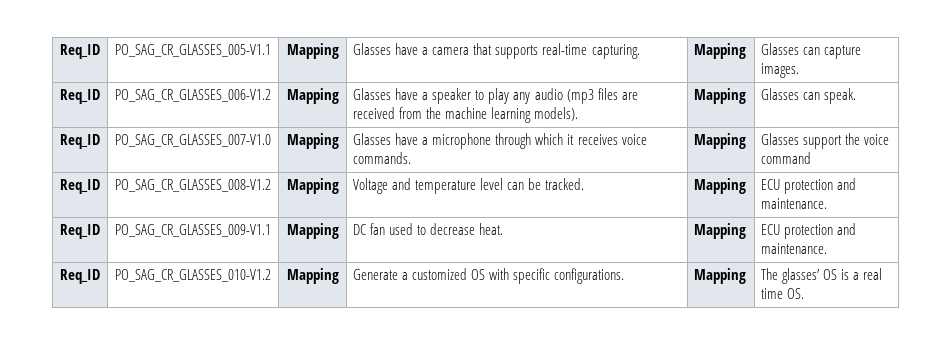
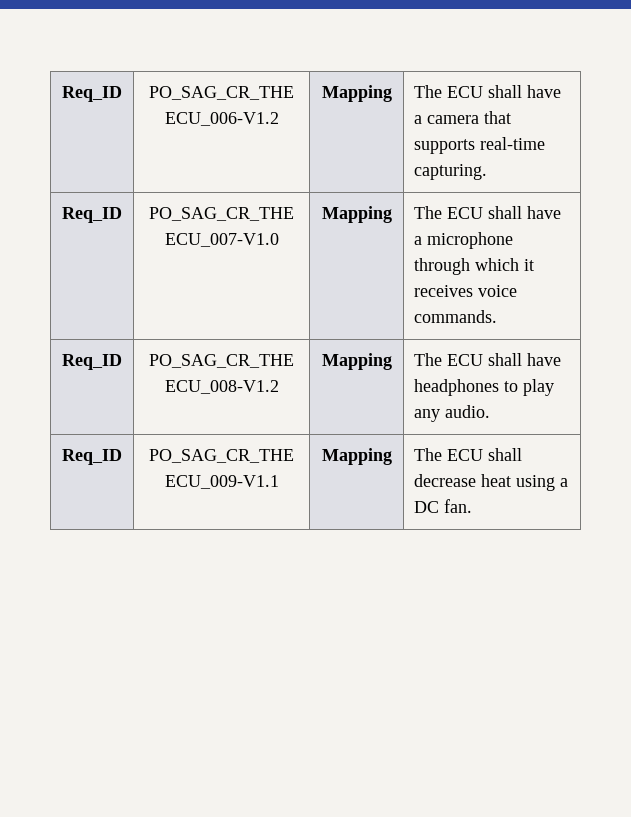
[60,44,100,59] [115,44,271,57] [286,43,339,59] [353,43,392,55] Req_ID | PO_SAG_CR_GLASSES_005-V1.1 | Mapping | Glasses -> [62,86,122,102] [149,86,294,100] [164,112,279,126] [321,85,392,102] [414,85,523,98] Req_ID | PO_SAG_CR_THE ECU_006-V1.2 | Mapping | The ECU shall
[694,43,747,59] [761,43,862,59] [761,63,800,78] [60,89,100,104] [115,89,271,102] [286,88,339,104] [353,88,638,104] [353,107,579,123] [694,88,747,104] [761,88,857,104] [60,134,100,149] [115,134,271,147] [286,133,339,149] [353,133,392,145] | Mapping | Glasses can capture images. // Req_ID | PO_SAG_CR_GLASSES_006-V1.2 | Mapping | Glasses have a speaker to play any audio (mp3 files are received from the machine learning models). | Mapping | Glasses can speak. // Req_ID | PO_SAG_CR_GLASSES_007-V1.0 | Mapping | Glasses -> [62,207,122,223] [149,207,294,221] [164,233,279,247] [321,206,392,223] [414,206,523,219] // Req_ID | PO_SAG_CR_THE ECU_007-V1.0 | Mapping | The ECU shall
[694,133,747,149] [761,133,890,149] [761,152,812,164] [60,179,100,194] [115,179,271,192] [286,178,339,194] [353,178,585,194] [694,178,747,194] [761,178,857,194] [761,198,828,209] [60,224,100,239] [115,224,271,237] [286,223,339,239] [353,223,504,235] [694,223,747,239] [761,223,857,239] [761,243,828,254] [60,269,100,284] [115,269,271,282] [286,268,339,284] [353,268,625,284] [694,268,747,284] [761,268,883,284] [761,288,805,299] | Mapping | Glasses support the voice command // Req_ID | PO_SAG_CR_GLASSES_008-V1.2 | Mapping | Voltage and temperature level can be tracked. | Mapping | ECU protection and maintenance. // Req_ID | PO_SAG_CR_GLASSES_009-V1.1 | Mapping | DC fan used to decrease heat. | Mapping | ECU protection and maintenance. // Req_ID | PO_SAG_CR_GLASSES_010-V1.2 | Mapping | Generate a customized OS with specific configurations. | Mapping | The glasses’ OS is a real time OS. -> [62,354,122,370] [149,354,294,368] [164,380,279,394] [321,353,392,370] [414,353,562,366] [414,379,555,396] [414,405,491,422] [62,449,122,465] [149,449,294,463] [164,475,279,489] [321,448,392,465] [414,448,523,461] [414,474,569,491] [414,499,473,513] // Req_ID | PO_SAG_CR_THE ECU_008-V1.2 | Mapping | The ECU shall have headphones to play any audio. // Req_ID | PO_SAG_CR_THE ECU_009-V1.1 | Mapping | The ECU shall decrease heat using a DC fan.

